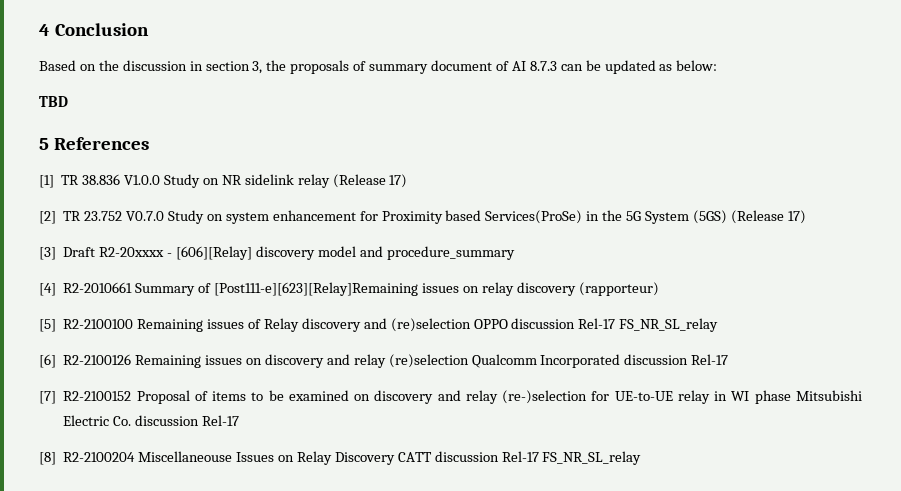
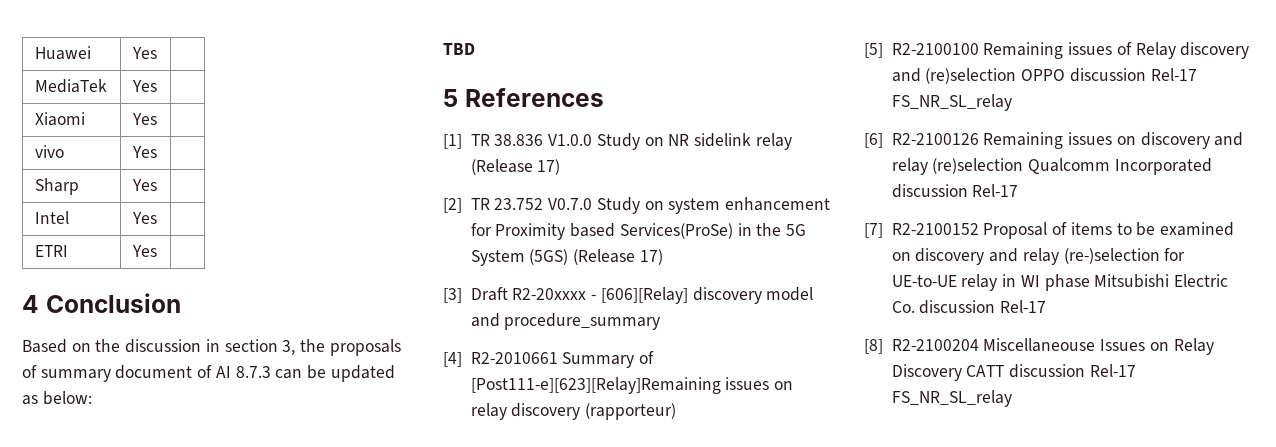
(39, 30) none -> [34,46,91,60] [131,47,157,59] [34,79,107,93] [131,80,157,92] [34,112,85,126] [131,113,157,125] [34,145,64,158] [131,146,157,158] [34,178,79,195] [131,179,157,191] [34,211,69,224] [131,212,157,224] [34,245,68,257] [131,245,157,257] Huawei | Yes | // MediaTek | Yes | // Xiaomi | Yes | // vivo | Yes | // Sharp | Yes | // Intel | Yes | // ETRI | Yes | //

